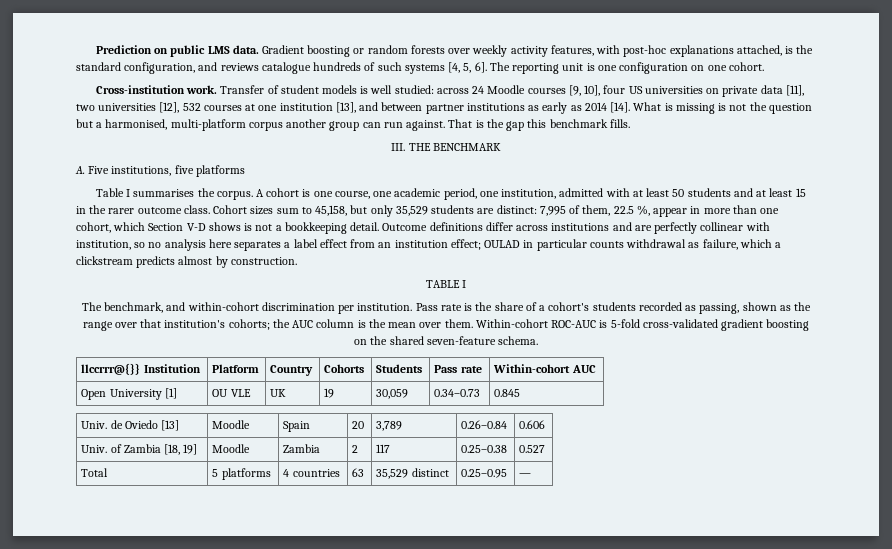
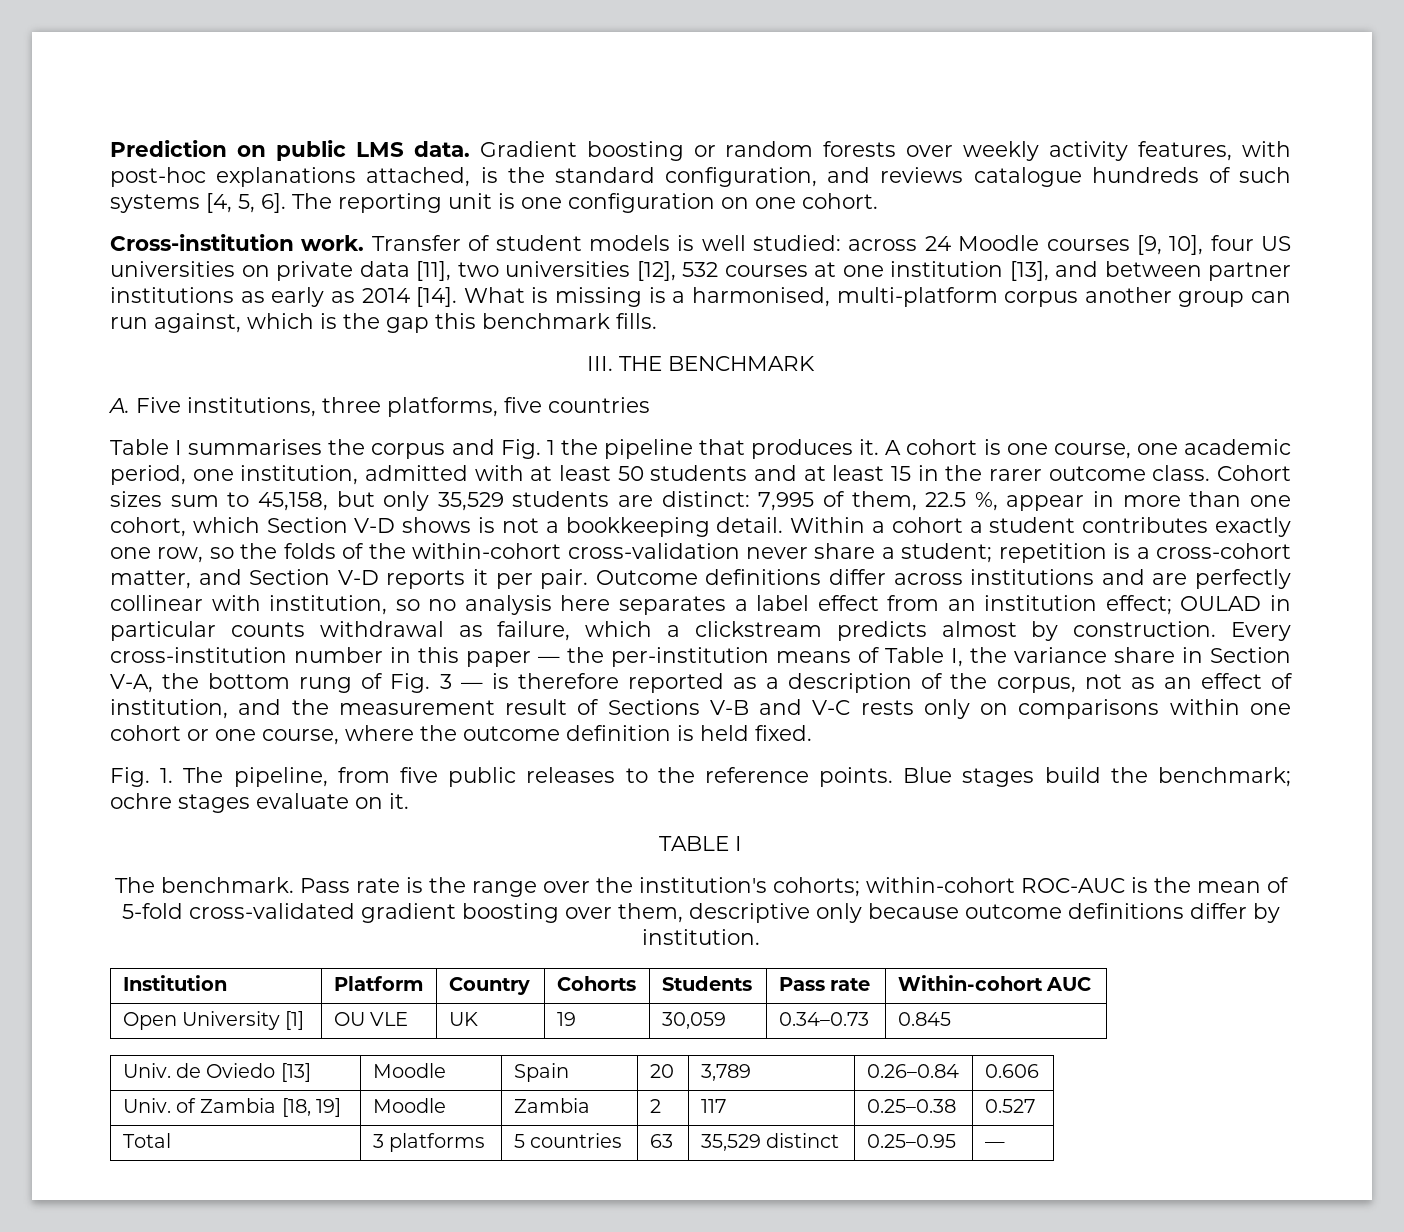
[729,102,812,114] [76,119,93,128] not the question but -> (666, 295) none
[406,119,473,131] against. That -> [154,313,314,333] against, which
[174,165,245,177] five platforms -> [322,397,650,417] three platforms, five countries
[216,191,253,200] corpus. -> [371,439,880,459] corpus and Fig. 1 the pipeline that produces it.
(380, 226) none -> [790,517,1291,537] [110,543,1291,563] [110,569,589,589] Within a cohort a student contributes exactly one row, so the folds of the within-cohort cross-validation never share a student; repetition is a cross-cohort matter, and Section V-D reports it per pair.
[425,280,467,288] [81,302,791,314] // TABLE I // The benchmark, and within-cohort discrimination per institution. Pass rate is the share of a cohort's students recorded as passing, shown as -> [1231,622,1291,641] [110,647,1291,667] [110,673,1293,693] [110,699,1291,719] [110,725,812,745] [110,767,1291,787] [110,793,409,813] [659,836,742,851] [114,877,423,893] Every cross-institution number in this paper — the per-institution means of Table I, the variance share in Section V-A, the bottom rung of Fig. 3 — is therefore reported as a description of the corpus, not as an effect of institution, and the measurement result of Sections V-B and V-C rests only on comparisons within one cohort or one course, where the outcome definition is held fixed. // Fig. 1. The pipeline, from five public releases to the reference points. Blue stages build the benchmark; ochre stages evaluate on it. // TABLE I // The benchmark. Pass rate is
[140,319,162,328] that -> [595,877,633,893] the
[272,319,810,331] [354,336,538,345] [81,363,141,375] the AUC column is the mean over them. Within-cohort ROC-AUC is 5-fold cross-validated gradient boosting on the shared seven-feature schema. // llccrrr@{}} -> [865,877,1289,893] [121,903,1280,923] [641,929,760,945] within-cohort ROC-AUC is the mean of 5-fold cross-validated gradient boosting over them, descriptive only because outcome definitions differ by institution. //
[212,469,219,477] 5 -> [372,1134,384,1148] 3
[283,469,290,477] 4 -> [513,1134,525,1148] 5

